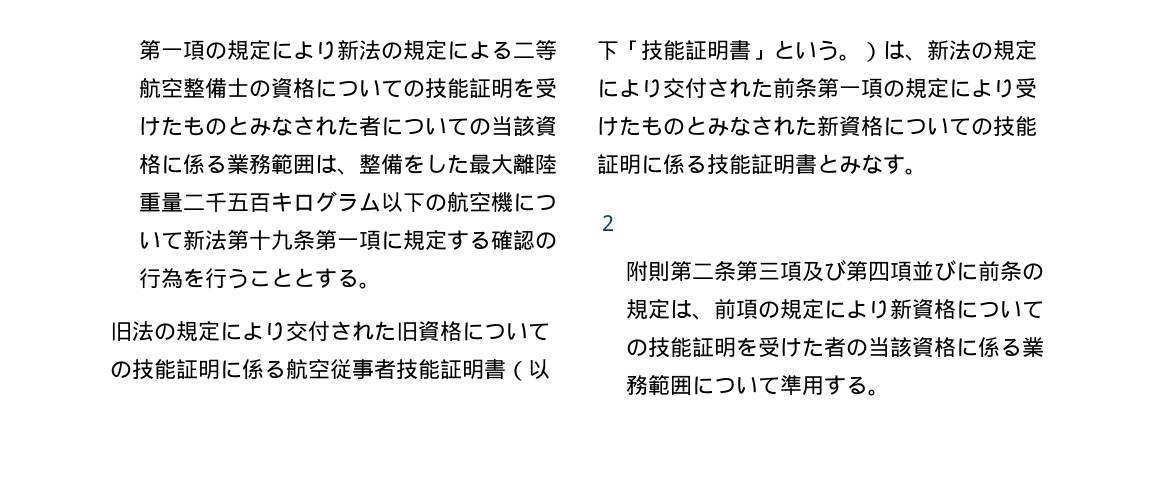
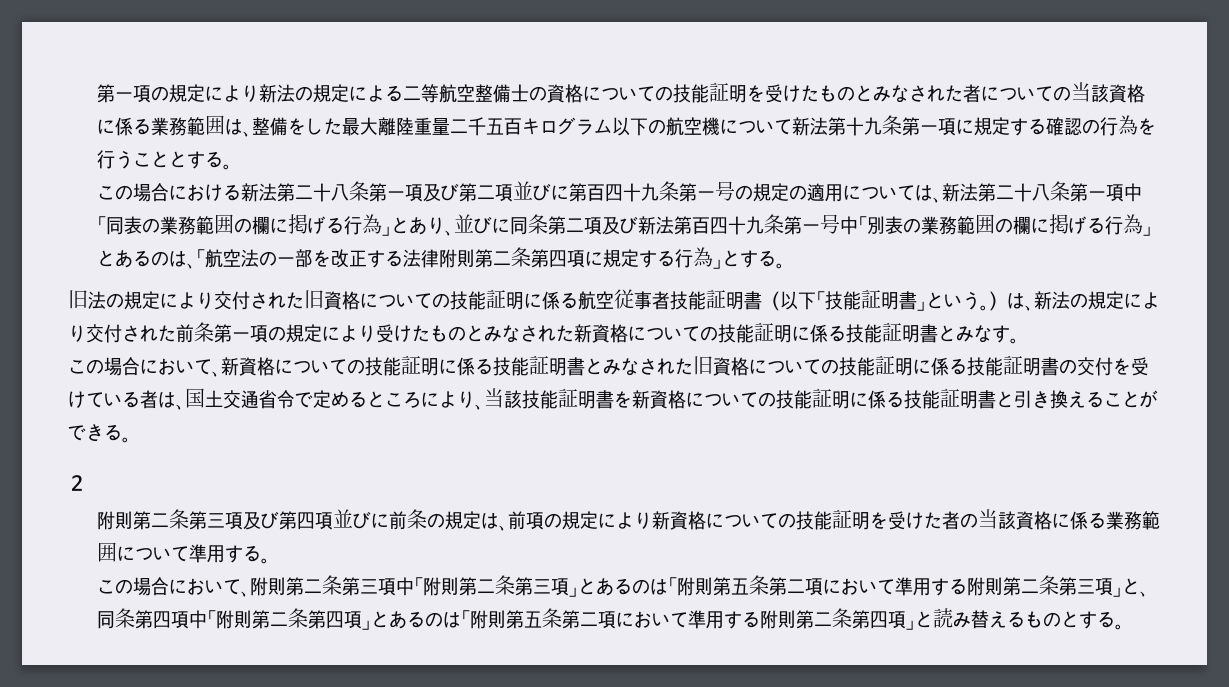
(381, 285) none -> [96,181,1142,203] [96,214,1152,236] [96,247,785,269] // この場合における新法第二十八条第一項及び第二項並びに第百四十九条第一号の規定の適用については、新法第二十八条第一項中「同表の業務範囲の欄に掲げる行為」とあり、並びに同条第二項及び新法第百四十九条第一号中「別表の業務範囲の欄に掲げる行為」とあるのは、「航空法の一部を改正する法律附則第二条第四項に規定する行為」とする。
(927, 171) none -> [68,355,1149,377] [68,388,1158,410] [68,424,131,443] // この場合において、新資格についての技能証明に係る技能証明書とみなされた旧資格についての技能証明に係る技能証明書の交付を受けている者は、国土交通省令で定めるところにより、当該技能証明書を新資格についての技能証明に係る技能証明書と引き換えることができる。
(890, 392) none -> [96,575,1149,597] [96,608,1124,630] // この場合において、附則第二条第三項中「附則第二条第三項」とあるのは「附則第五条第二項において準用する附則第二条第三項」と、同条第四項中「附則第二条第四項」とあるのは「附則第五条第二項において準用する附則第二条第四項」と読み替えるものとする。

